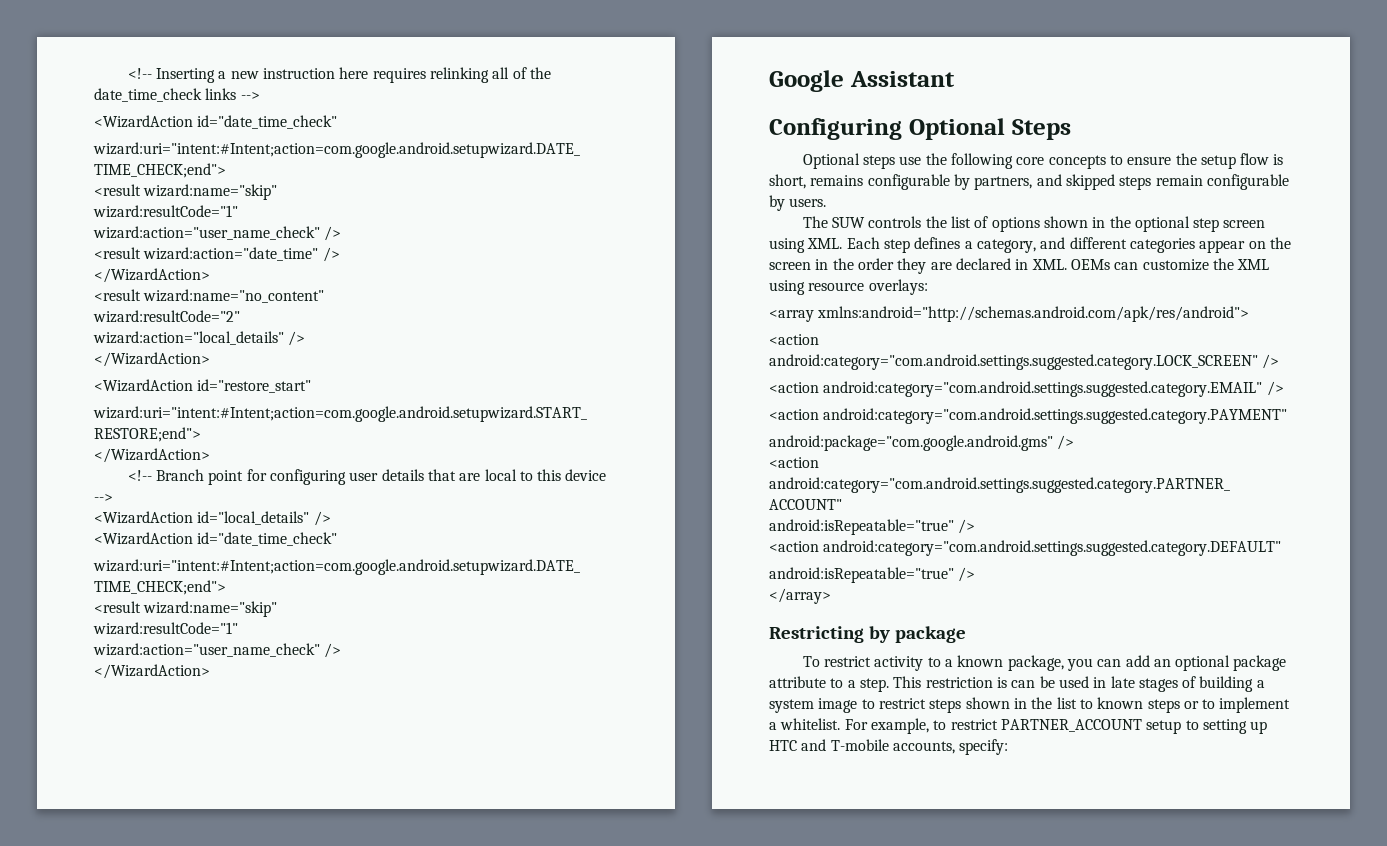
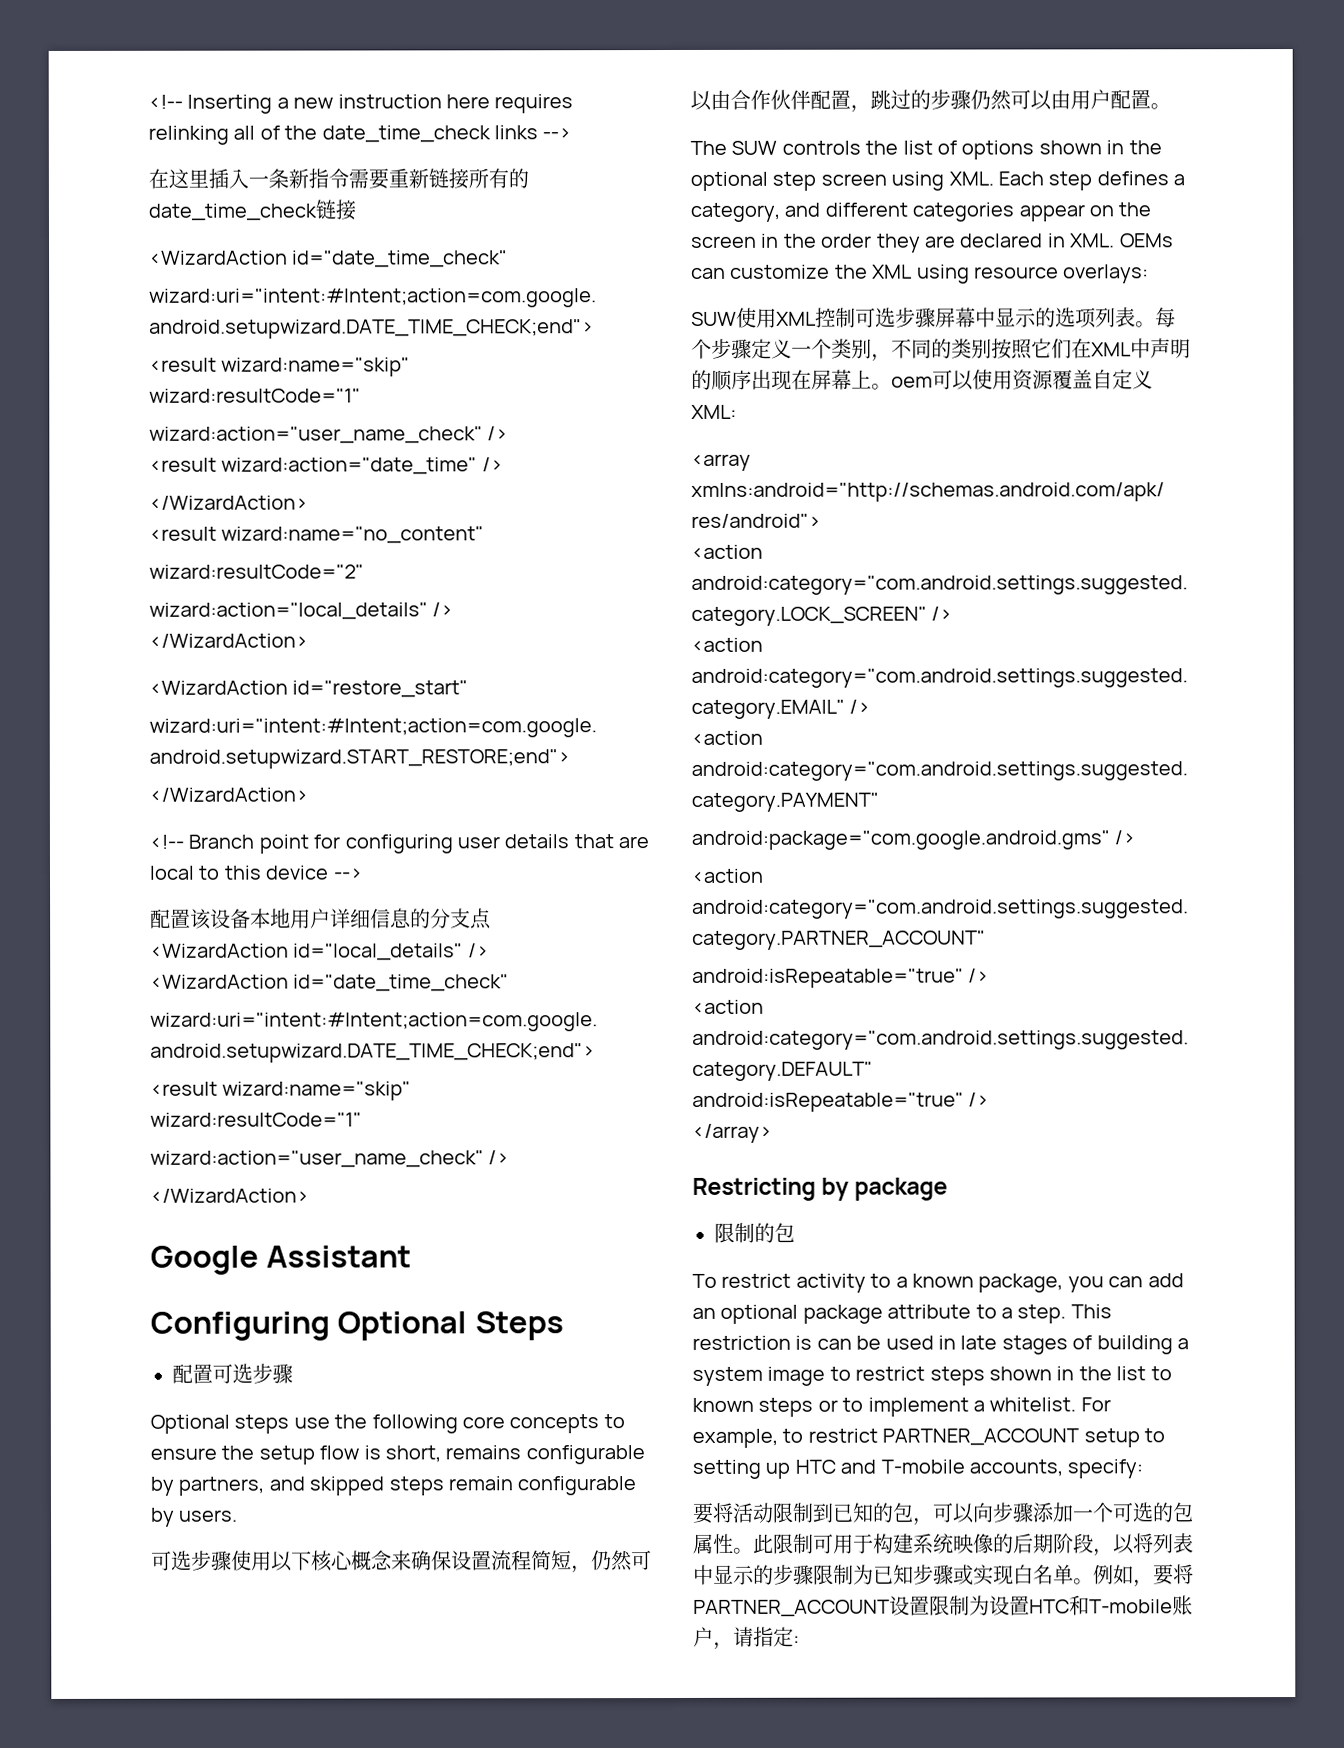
(260, 96) none -> [148,168,529,190] [148,199,356,221] // 在这里插入一条新指令需要重新链接所有的date_time_check链接
(113, 498) none -> [150,908,492,930] // 配置该设备本地用户详细信息的分支点
(1071, 129) none -> [172,1363,293,1384] // 配置可选步骤
(827, 202) none -> [151,1550,652,1574] [690,89,1171,113] // 可选步骤使用以下核心概念来确保设置流程简短，仍然可以由合作伙伴配置，跳过的步骤仍然可以由用户配置。
(928, 287) none -> [691,307,1176,329] [691,338,1191,362] [691,369,1153,391] [691,404,737,419] // SUW使用XML控制可选步骤屏幕中显示的选项列表。每个步骤定义一个类别，不同的类别按照它们在XML中声明的顺序出现在屏幕上。oem可以使用资源覆盖自定义XML:
(966, 634) none -> [714,1222,795,1243] // 限制的包
(1009, 747) none -> [692,1502,1194,1526] [693,1533,1194,1557] [693,1564,1194,1588] [693,1595,1193,1617] [693,1626,800,1650] // 要将活动限制到已知的包，可以向步骤添加一个可选的包属性。此限制可用于构建系统映像的后期阶段，以将列表中显示的步骤限制为已知步骤或实现白名单。例如，要将PARTNER_ACCOUNT设置限制为设置HTC和T-mobile账户，请指定:

